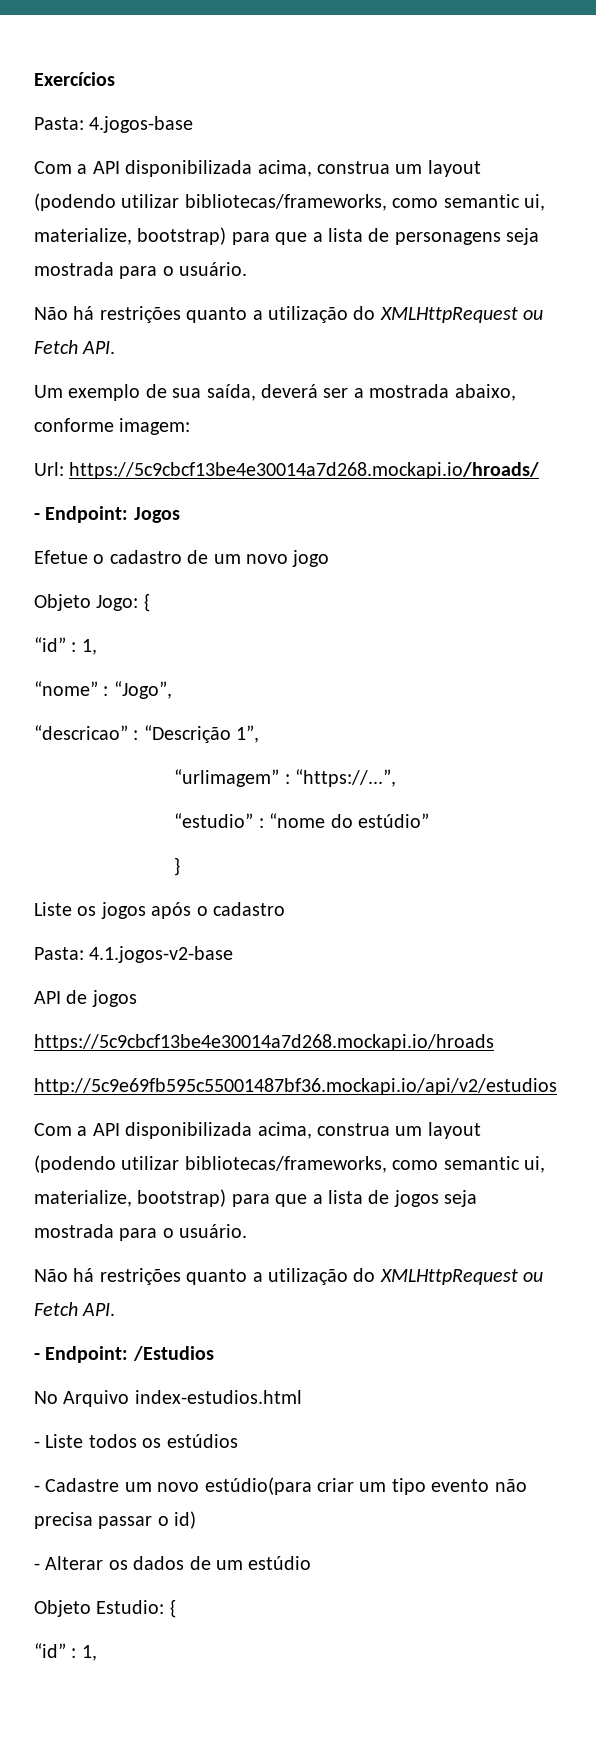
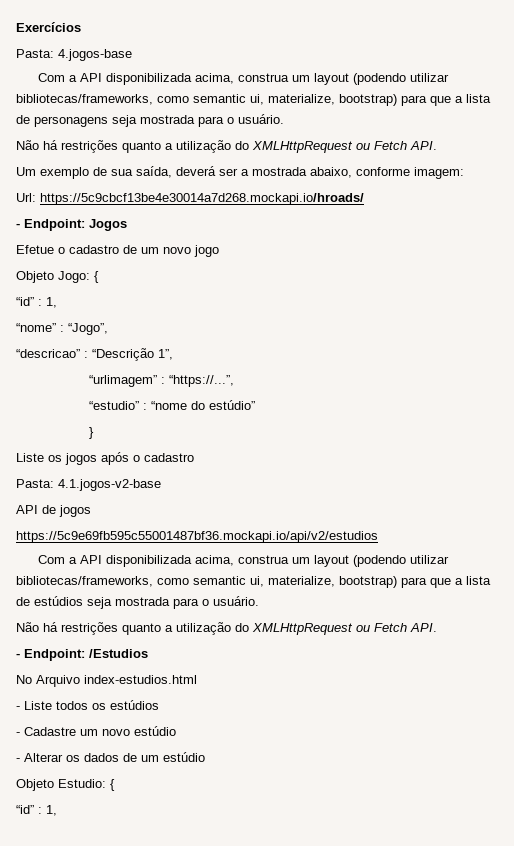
[34,1034,494,1051] [34,1078,557,1095] https://5c9cbcf13be4e30014a7d268.mockapi.io/hroads // http://5c9e69fb595c55001487bf36.mockapi.io/api/v2/estudios -> [16,531,378,543] https://5c9e69fb595c55001487bf36.mockapi.io/api/v2/estudios
[393,1190,439,1207] jogos -> [34,596,83,606] estúdios
[204,1477,527,1495] [34,1511,197,1529] estúdio(para criar um tipo evento não precisa passar o id) -> [134,726,176,736] estúdio

